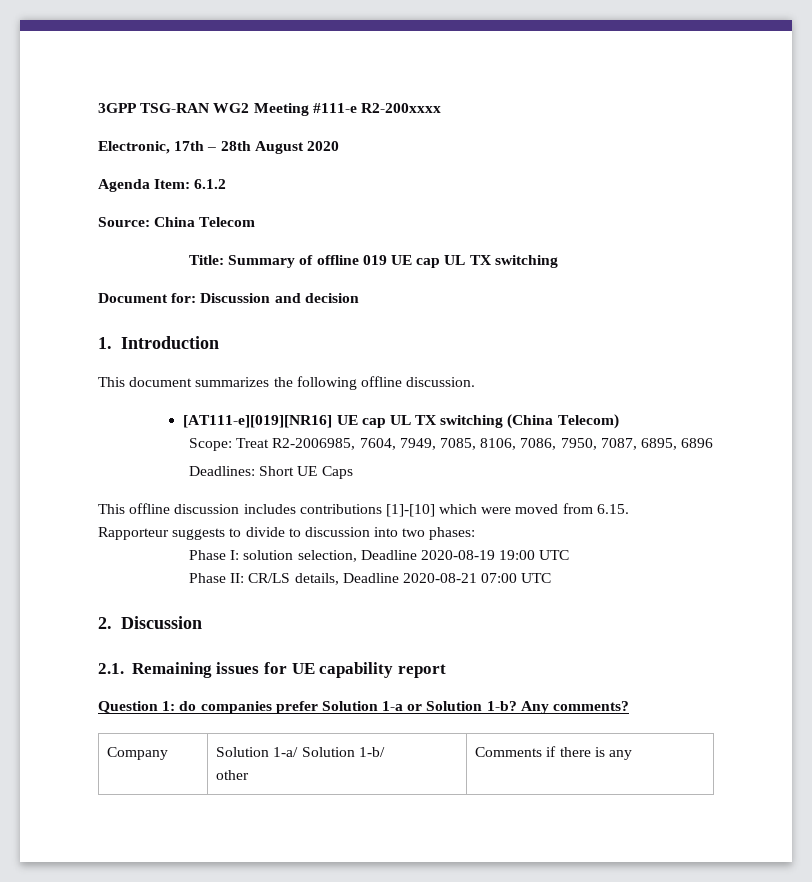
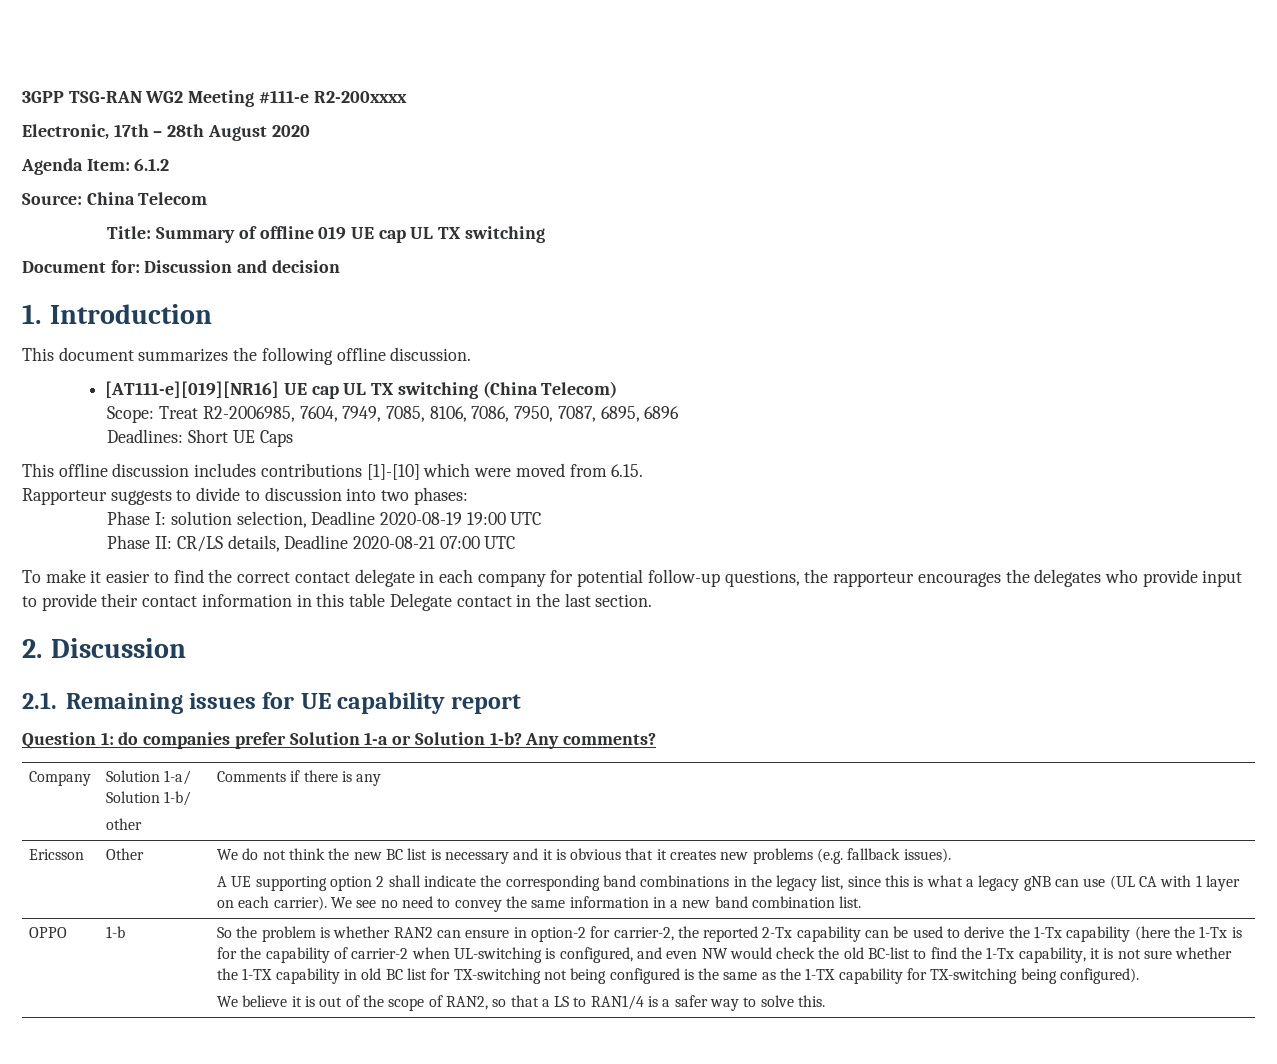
(552, 578) none -> [22,569,1243,587] [22,593,653,611] // To make it easier to find the correct contact delegate in each company for potential follow-up questions, the rapporteur encourages the delegates who provide input to provide their contact information in this table Delegate contact in the last section.
(633, 755) none -> [29,849,85,860] [106,848,145,860] [217,848,951,864] [217,875,1240,891] [217,896,862,912] [29,927,68,938] [106,926,126,938] [217,926,1242,942] [217,947,1233,963] [217,968,1140,984] [217,995,826,1011] // Ericsson | Other | We do not think the new BC list is necessary and it is obvious that it creates new problems (e.g. fallback issues). // A UE supporting option 2 shall indicate the corresponding band combinations in the legacy list, since this is what a legacy gNB can use (UL CA with 1 layer on each carrier). We see no need to convey the same information in a new band combination list. // OPPO | 1-b | So the problem is whether RAN2 can ensure in option-2 for carrier-2, the reported 2-Tx capability can be used to derive the 1-Tx capability (here the 1-Tx is for the capability of carrier-2 when UL-switching is configured, and even NW would check the old BC-list to find the 1-Tx capability, it is not sure whether the 1-TX capability in old BC list for TX-switching not being configured is the same as the 1-TX capability for TX-switching being configured). // We believe it is out of the scope of RAN2, so that a LS to RAN1/4 is a safer way to solve this.

